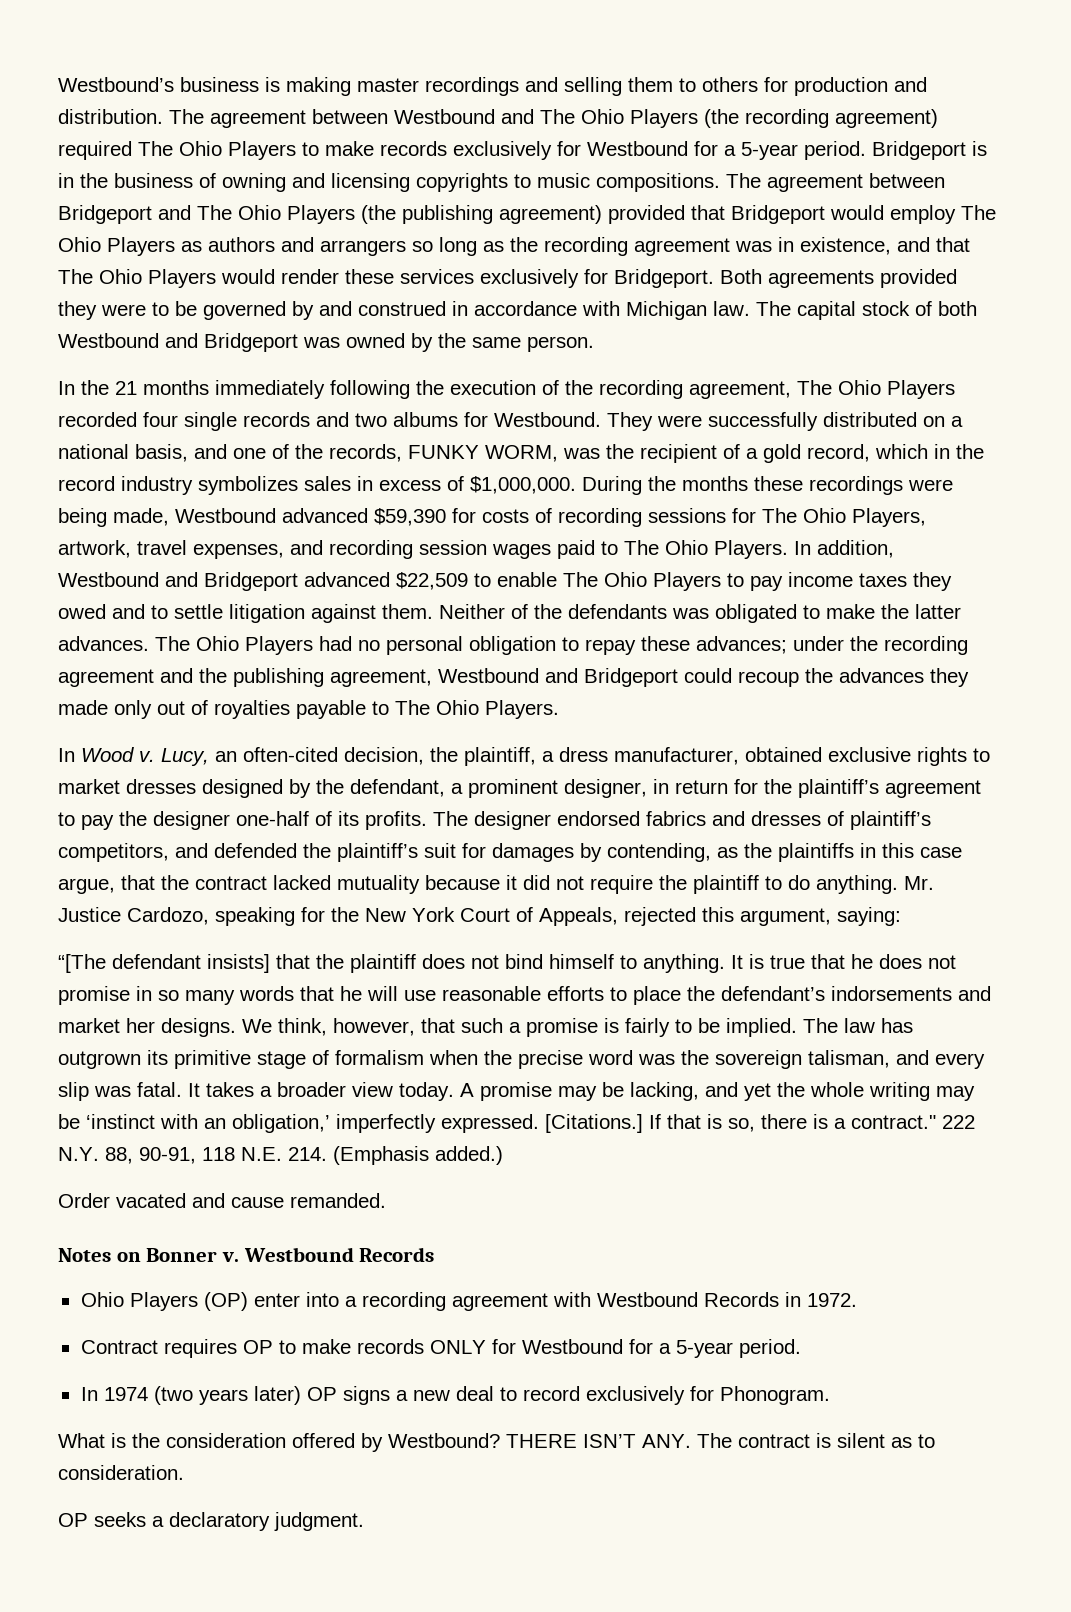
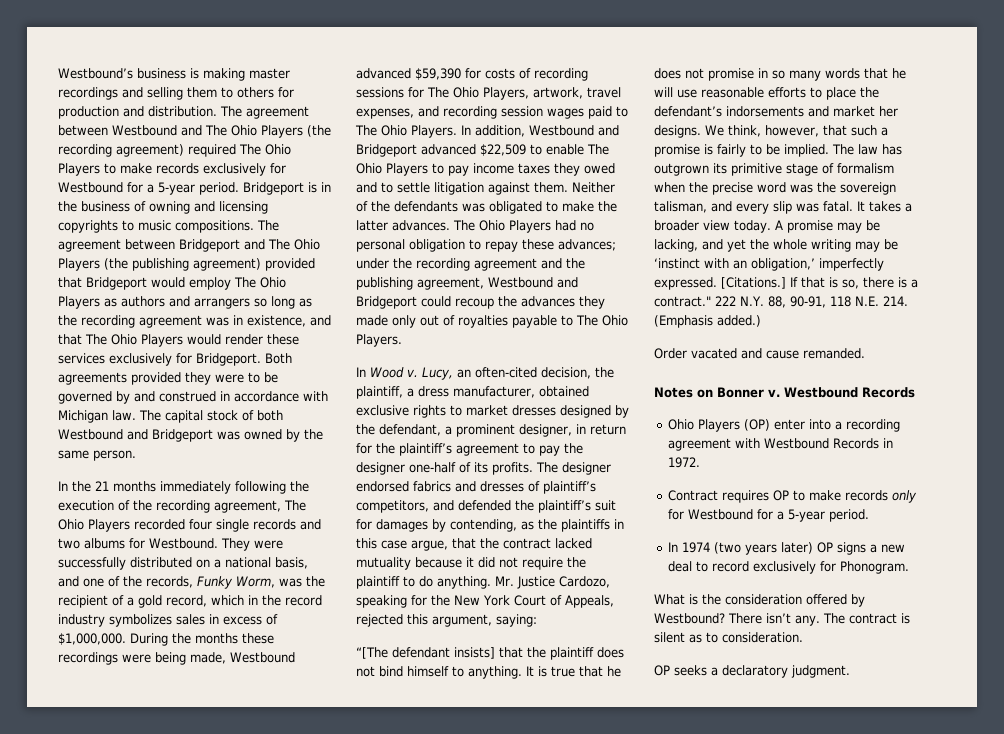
[408,445,558,462] FUNKY WORM, -> [197,576,275,589] Funky Worm,
[429,1340,486,1354] ONLY -> [892,490,918,503] only
[506,1434,691,1448] THERE ISN’T ANY. -> [728,613,820,626] There isn’t any.

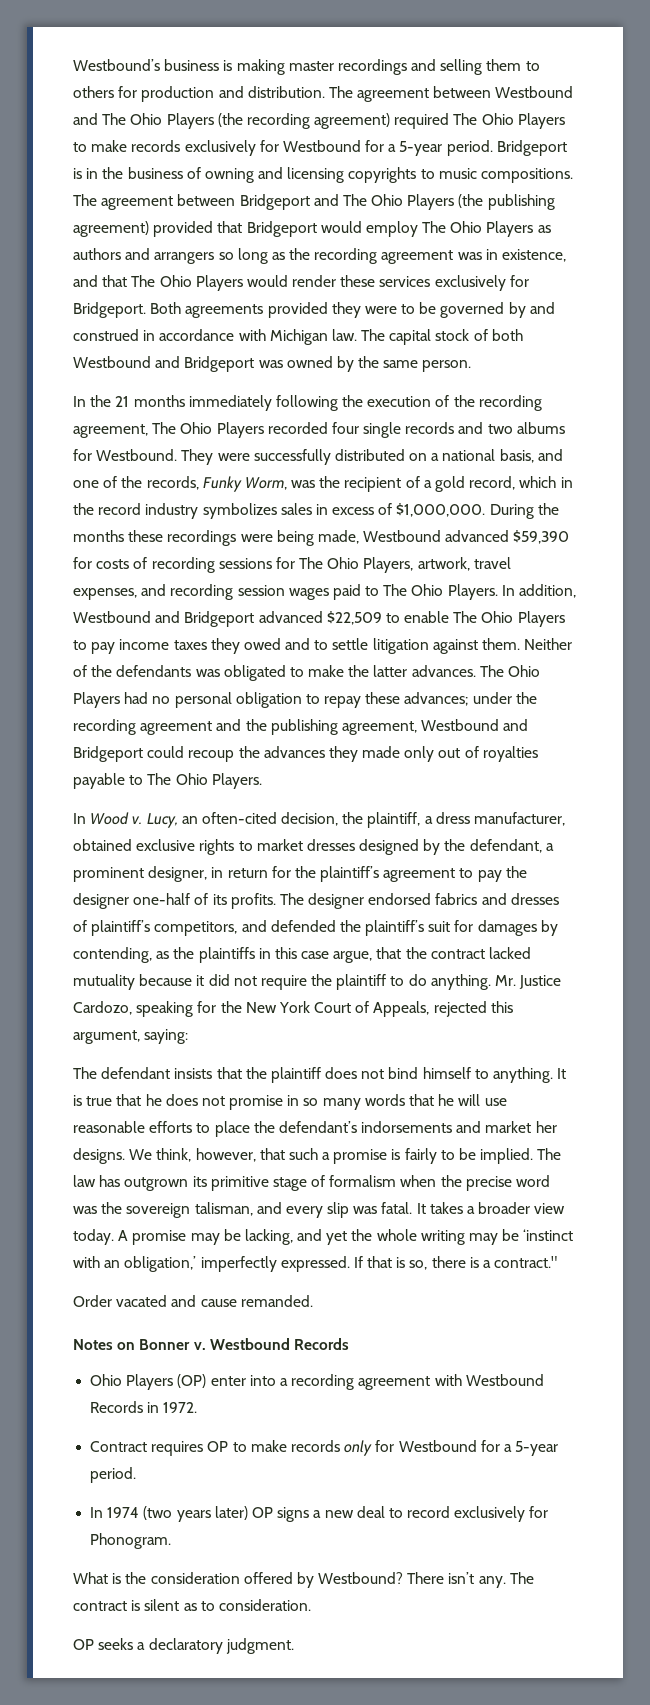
[356,647,495,659] “[The defendant insists] -> [73,1067,213,1079] The defendant insists
[721,277,786,289] [Citations.] -> (350, 1264) none
[715,296,908,308] [654,315,761,328] 222 N.Y. 88, 90-91, 118 N.E. 214. (Emphasis added.) -> (558, 1262) none

